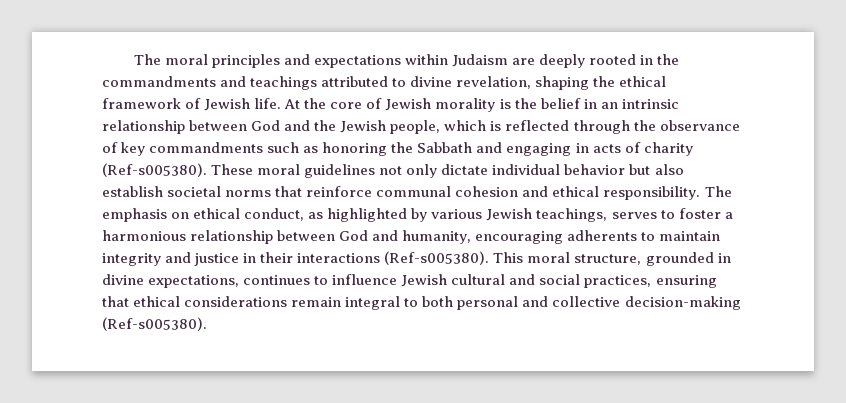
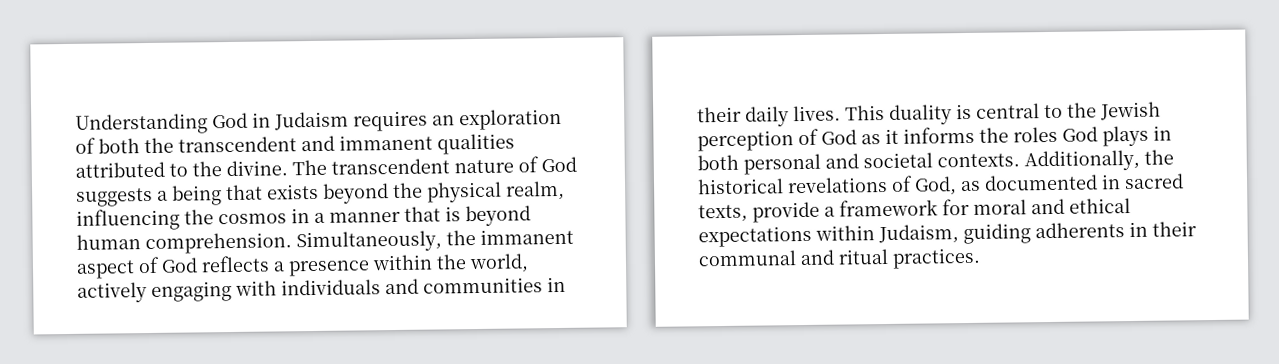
[133,54,680,68] [102,76,667,90] [102,98,679,112] [102,120,740,134] [102,142,693,156] [102,163,684,178] [102,186,732,200] [102,208,733,222] [102,230,721,244] [102,251,731,266] [102,274,717,288] [102,296,741,310] [102,317,207,331] The moral principles and expectations within Judaism are deeply rooted in the commandments and teachings attributed to divine revelation, shaping the ethical framework of Jewish life. At the core of Jewish morality is the belief in an intrinsic relationship between God and the Jewish people, which is reflected through the observance of key commandments such as honoring the Sabbath and engaging in acts of charity (Ref-s005380). These moral guidelines not only dictate individual behavior but also establish societal norms that reinforce communal cohesion and ethical responsibility. The emphasis on ethical conduct, as highlighted by various Jewish teachings, serves to foster a harmonious relationship between God and humanity, encouraging adherents to maintain integrity and justice in their interactions (Ref-s005380). This moral structure, grounded in divine expectations, continues to influence Jewish cultural and social practices, ensuring that ethical considerations remain integral to both personal and collective decision-making (Ref-s005380). -> [75,108,562,135] [75,133,515,155] [75,156,577,178] [76,180,565,207] [76,205,531,231] [76,228,574,255] [76,253,529,279] [77,276,566,303] [697,101,1161,127] [697,125,1172,152] [697,149,1174,175] [697,173,1184,196] [698,198,1131,223] [698,221,1197,248] [698,247,981,269] Understanding God in Judaism requires an exploration of both the transcendent and immanent qualities attributed to the divine. The transcendent nature of God suggests a being that exists beyond the physical realm, influencing the cosmos in a manner that is beyond human comprehension. Simultaneously, the immanent aspect of God reflects a presence within the world, actively engaging with individuals and communities in their daily lives. This duality is central to the Jewish perception of God as it informs the roles God plays in both personal and societal contexts. Additionally, the historical revelations of God, as documented in sacred texts, provide a framework for moral and ethical expectations within Judaism, guiding adherents in their communal and ritual practices.

